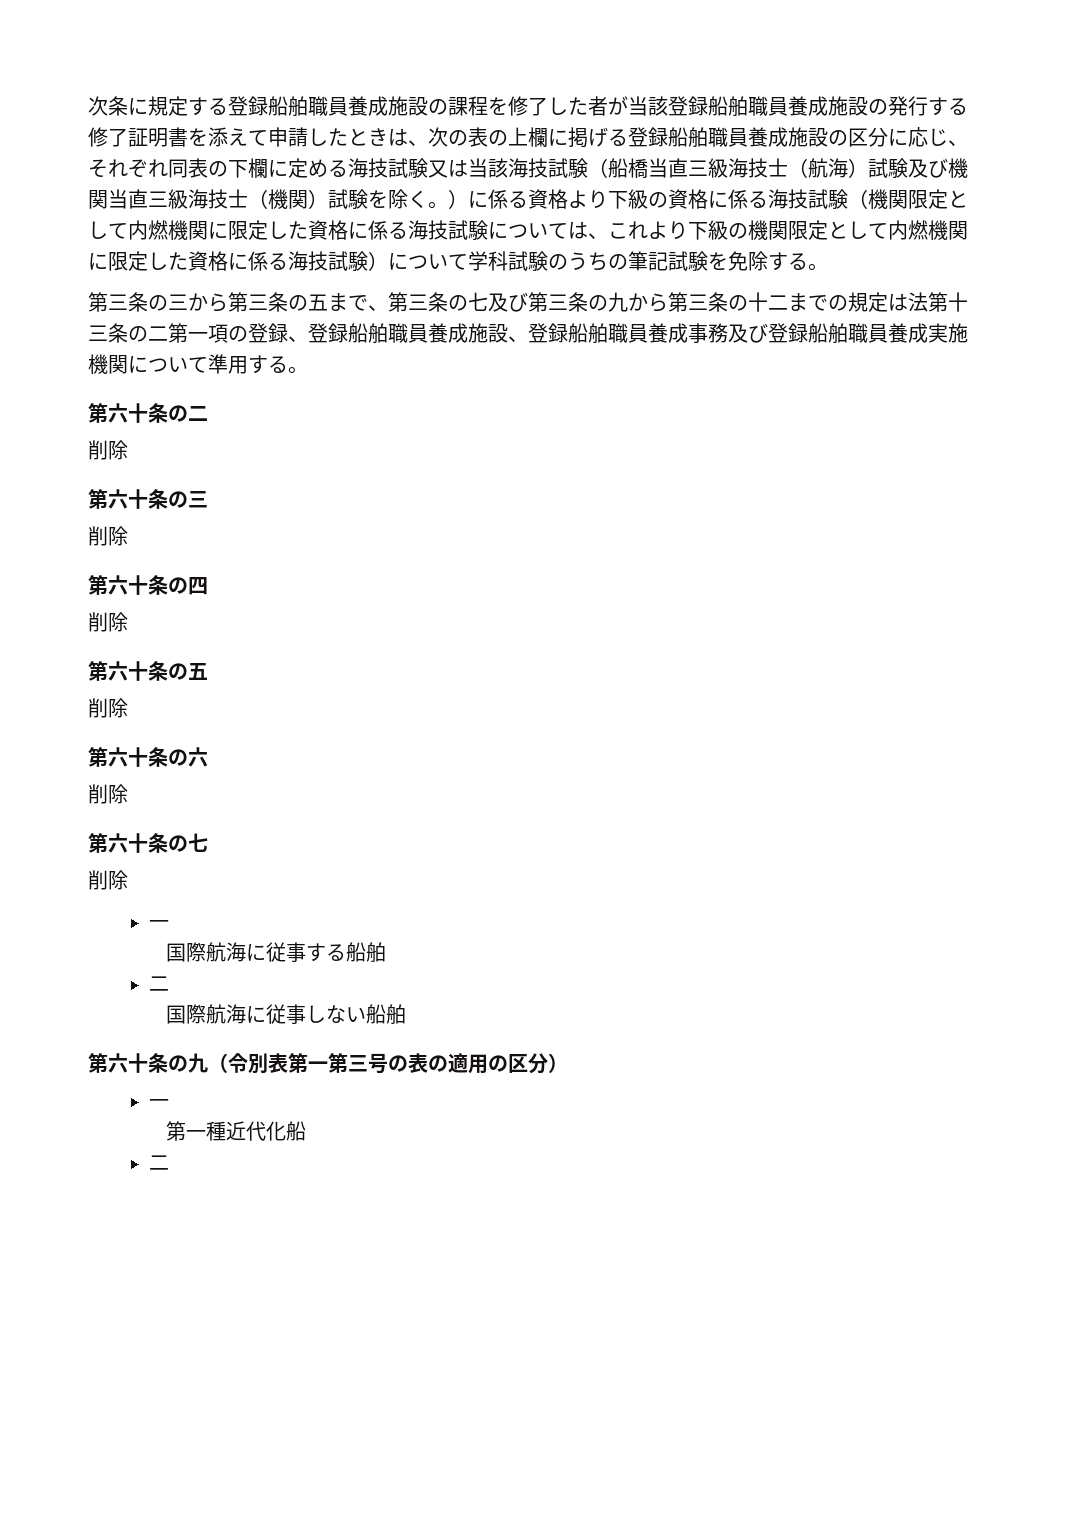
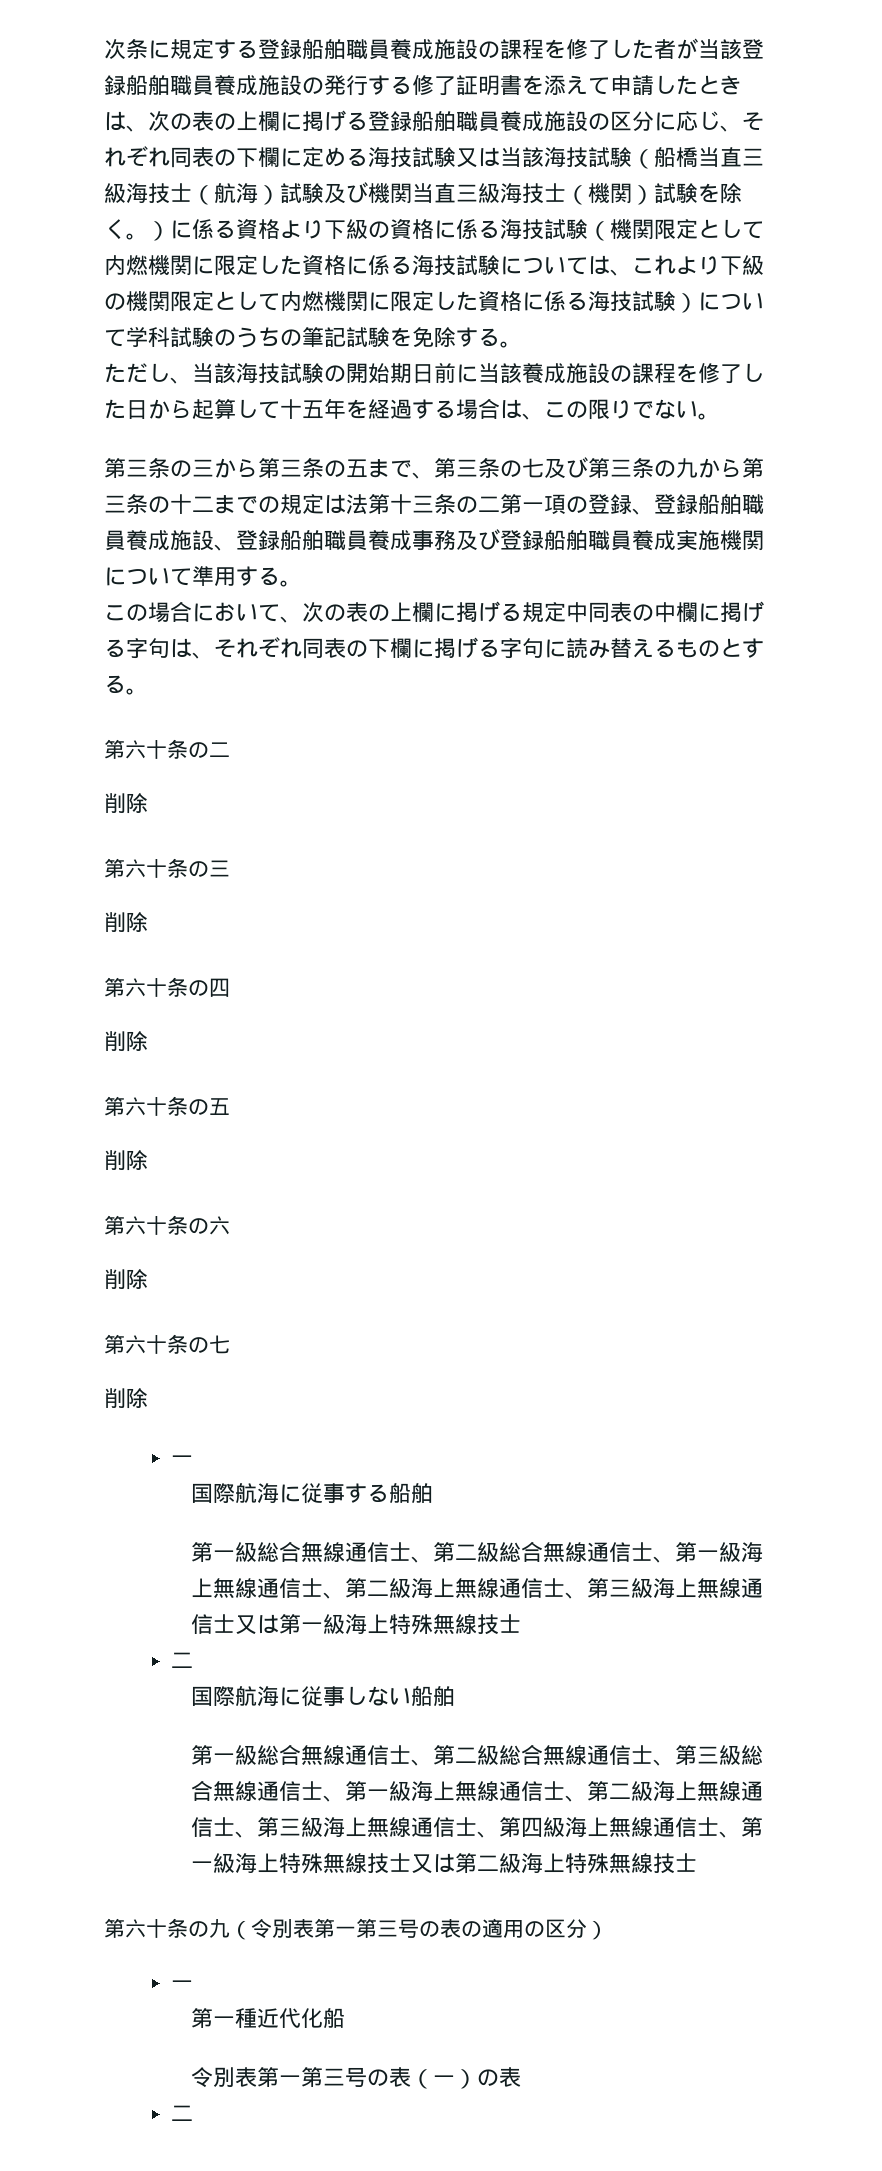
(828, 267) none -> [104,362,764,384] [104,398,720,420] // ただし、当該海技試験の開始期日前に当該養成施設の課程を修了した日から起算して十五年を経過する場合は、この限りでない。
(308, 370) none -> [104,601,764,623] [104,637,764,659] [104,675,148,695] // この場合において、次の表の上欄に掲げる規定中同表の中欄に掲げる字句は、それぞれ同表の下欄に掲げる字句に読み替えるものとする。
(387, 952) none -> [190,1541,763,1563] [190,1578,763,1599] [190,1614,521,1635] // 第一級総合無線通信士、第二級総合無線通信士、第一級海上無線通信士、第二級海上無線通信士、第三級海上無線通信士又は第一級海上特殊無線技士
(407, 1014) none -> [190,1744,763,1766] [190,1780,763,1802] [190,1817,763,1838] [190,1853,697,1874] // 第一級総合無線通信士、第二級総合無線通信士、第三級総合無線通信士、第一級海上無線通信士、第二級海上無線通信士、第三級海上無線通信士、第四級海上無線通信士、第一級海上特殊無線技士又は第二級海上特殊無線技士
(307, 1131) none -> [190,2067,521,2089] // 令別表第一第三号の表（一）の表

